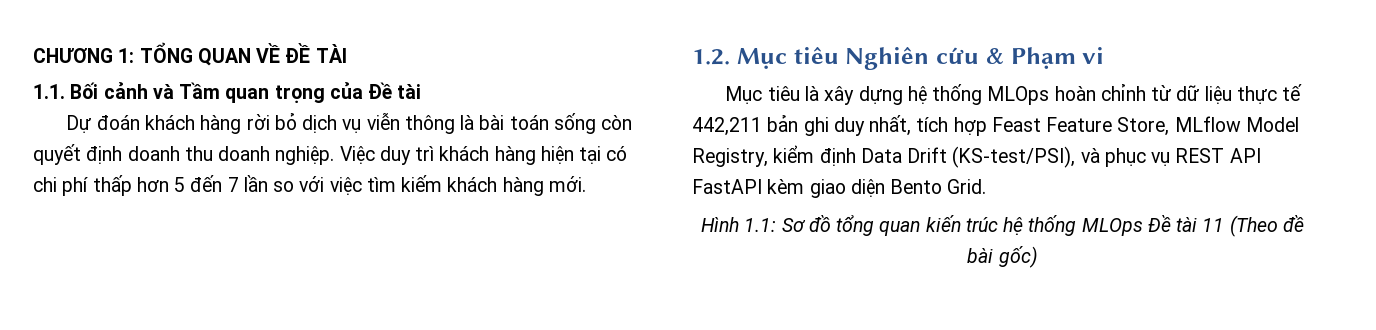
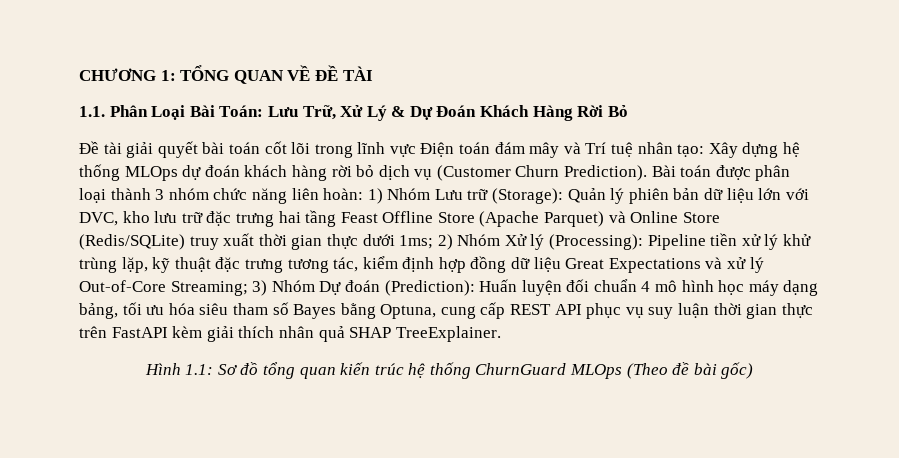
[70,82,422,103] [66,115,92,133] Bối cảnh và Tầm quan trọng của Đề tài // Dự -> [109,105,628,121] [79,141,800,158] [79,164,202,181] Phân Loại Bài Toán: Lưu Trữ, Xử Lý & Dự Đoán Khách Hàng Rời Bỏ // Đề tài giải quyết bài toán cốt lõi trong lĩnh vực Điện toán đám mây và Trí tuệ nhân tạo: Xây dựng hệ thống MLOps dự
[366,112,633,134] [33,144,628,165] [33,175,586,196] [692,47,1105,70] [725,84,1303,105] [692,115,1299,136] [692,145,1261,168] [692,179,987,198] viễn thông là bài toán sống còn quyết định doanh thu doanh nghiệp. Việc duy trì khách hàng hiện tại có chi phí thấp hơn 5 đến 7 lần so với việc tìm kiếm khách hàng mới. // 1.2. Mục tiêu Nghiên cứu & Phạm vi // Mục tiêu là xây dựng hệ thống MLOps hoàn chỉnh từ dữ liệu thực tế 442,211 bản ghi duy nhất, tích hợp Feast Feature Store, MLflow Model Registry, kiểm định Data Drift (KS-test/PSI), và phục vụ REST API FastAPI kèm giao diện Bento Grid. -> [436,165,791,181] [79,188,809,204] [79,210,720,227] [79,233,812,250] [79,256,764,273] [79,279,819,296] [79,302,813,319] [79,326,501,342] (Customer Churn Prediction). Bài toán được phân loại thành 3 nhóm chức năng liên hoàn: 1) Nhóm Lưu trữ (Storage): Quản lý phiên bản dữ liệu lớn với DVC, kho lưu trữ đặc trưng hai tầng Feast Offline Store (Apache Parquet) và Online Store (Redis/SQLite) truy xuất thời gian thực dưới 1ms; 2) Nhóm Xử lý (Processing): Pipeline tiền xử lý khử trùng lặp, kỹ thuật đặc trưng tương tác, kiểm định hợp đồng dữ liệu Great Expectations và xử lý Out-of-Core Streaming; 3) Nhóm Dự đoán (Prediction): Huấn luyện đối chuẩn 4 mô hình học máy dạng bảng, tối ưu hóa siêu tham số Bayes bằng Optuna, cung cấp REST API phục vụ suy luận thời gian thực trên FastAPI kèm giải thích nhân quả SHAP TreeExplainer.
[1081,215,1225,236] MLOps Đề tài 11 -> [475,363,623,379] ChurnGuard MLOps

